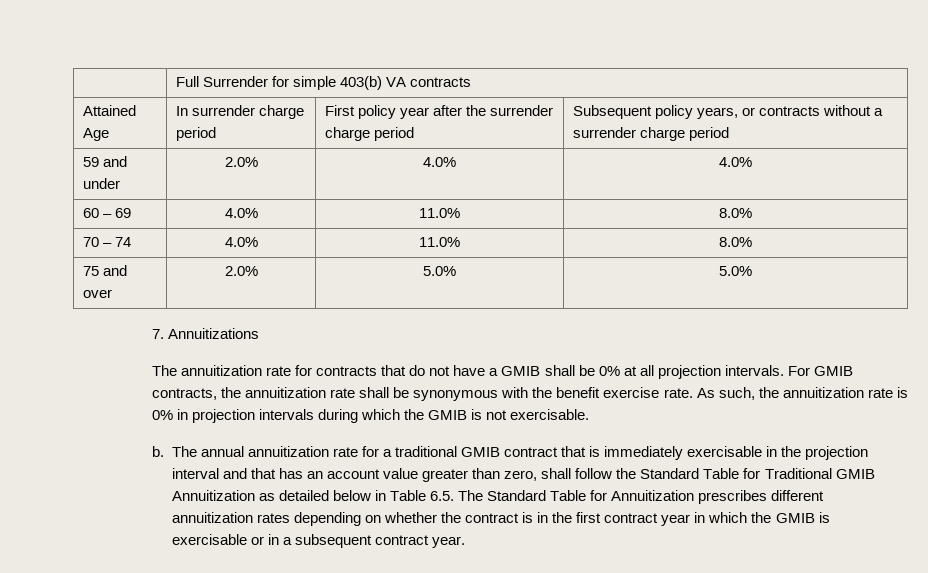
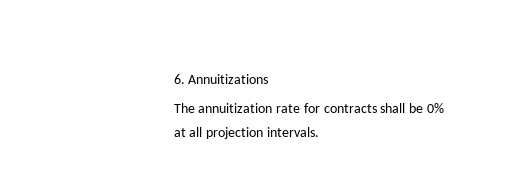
[175,76,472,90] [82,105,136,116] [82,128,109,141] [175,105,304,119] [175,127,216,141] [324,105,554,119] [324,127,414,141] [572,105,884,119] [572,127,729,141] [82,156,127,167] [82,178,120,189] [224,157,258,167] [423,157,456,167] [719,157,752,167] [82,208,131,218] [224,208,258,218] [419,208,460,218] [719,208,752,218] [82,237,131,247] [224,237,258,247] [419,237,460,247] [719,237,752,247] [82,265,127,276] [82,289,112,298] [224,266,258,276] [423,266,456,276] [719,266,752,276] [151,329,164,339] | Full Surrender for simple 403(b) VA contracts // Attained Age | In surrender charge period | First policy year after the surrender charge period | Subsequent policy years, or contracts without a surrender charge period // 59 and under | 2.0% | 4.0% | 4.0% // 60 – 69 | 4.0% | 11.0% | 8.0% // 70 – 74 | 4.0% | 11.0% | 8.0% // 75 and over | 2.0% | 5.0% | 5.0% // 7. -> [173,74,185,84] 6.
[381,365,541,376] that do not have a GMIB -> (377, 108) none
[787,366,853,376] [151,387,908,401] [151,409,590,423] [151,446,869,460] [171,468,875,482] [171,490,825,504] [171,512,830,526] [171,534,466,548] For GMIB contracts, the annuitization rate shall be synonymous with the benefit exercise rate. As such, the annuitization rate is 0% in projection intervals during which the GMIB is not exercisable. // b. The annual annuitization rate for a traditional GMIB contract that is immediately exercisable in the projection interval and that has an account value greater than zero, shall follow the Standard Table for Traditional GMIB Annuitization as detailed below in Table 6.5. The Standard Table for Annuitization prescribes different annuitization rates depending on whether the contract is in the first contract year in which the GMIB is exercisable or in a subsequent contract year. -> (319, 132) none

